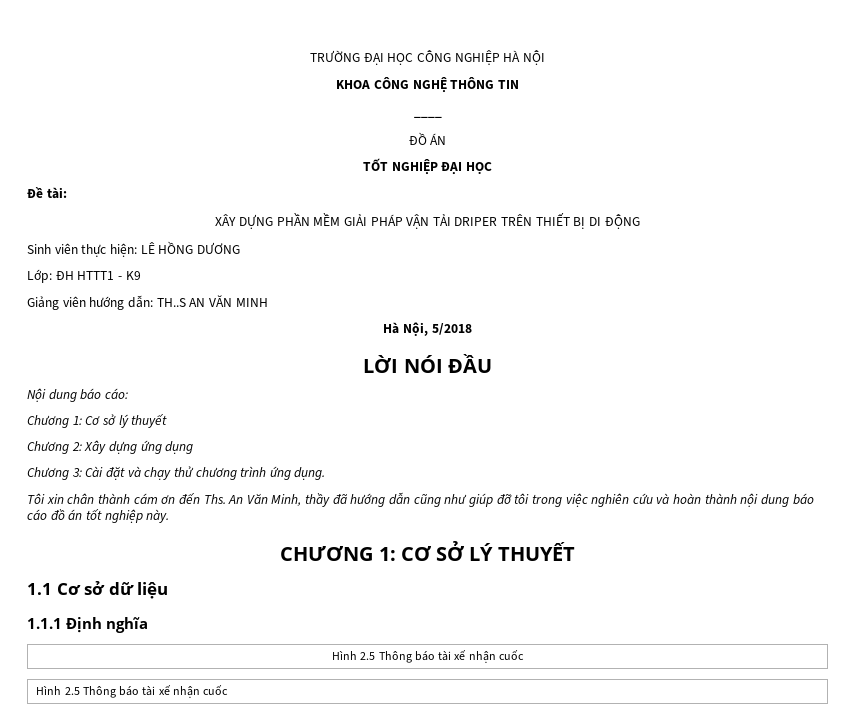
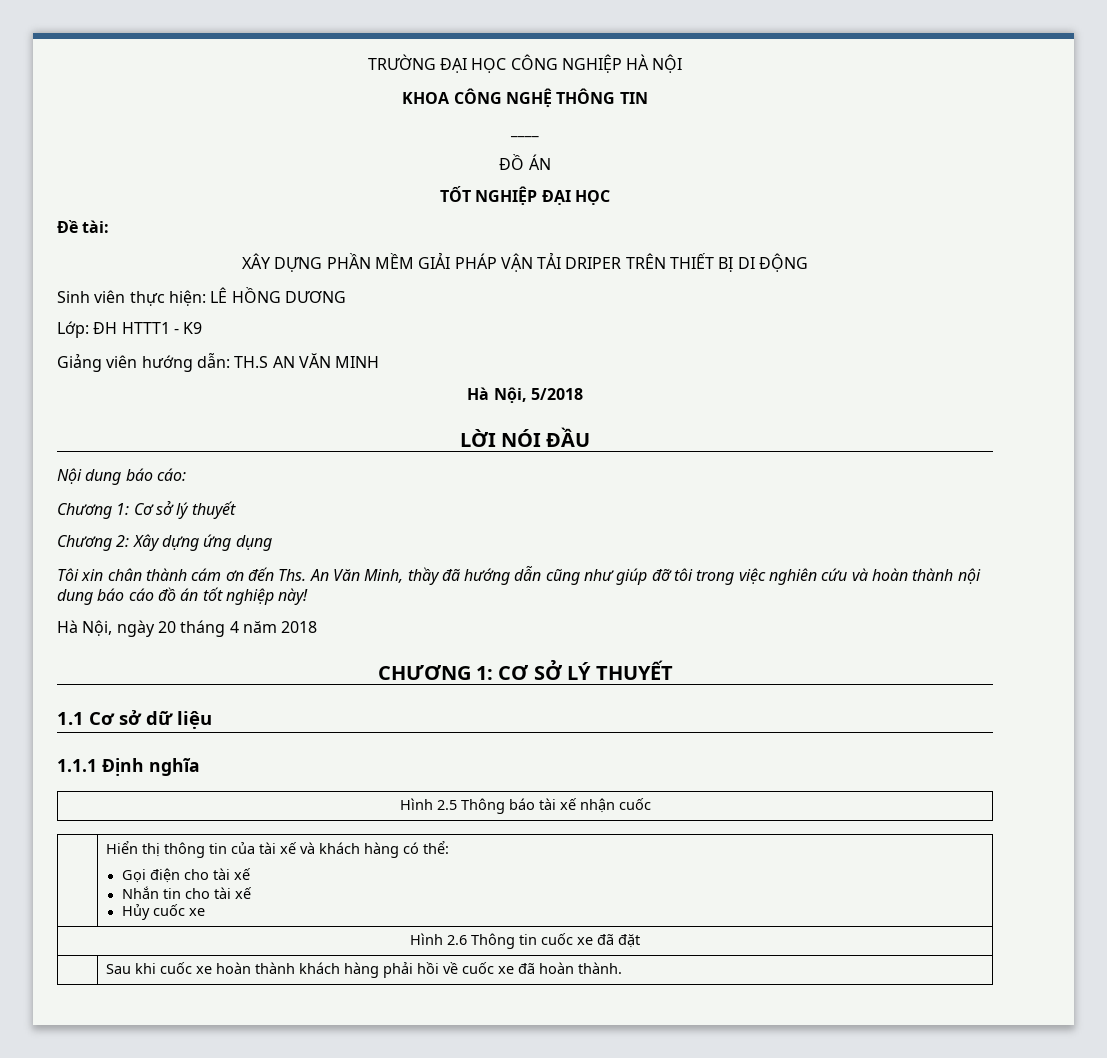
[156,298,186,307] TH..S -> [234,356,269,368] TH.S
[27,466,326,480] // Chương 3: Cài đặt và chạy thử chương trình ứng dụng. -> (272, 543) none
[146,509,170,523] này. -> [278,588,309,605] [57,620,318,637] này! // Hà Nội, ngày 20 tháng 4 năm 2018
[36,685,229,698] Hình 2.5 Thông báo tài xế nhận cuốc -> [105,841,449,858] [121,868,251,883] [121,886,252,899] [121,904,205,920] [410,933,640,949] [105,962,622,978] | Hiển thị thông tin của tài xế và khách hàng có thể: // Gọi điện cho tài xế // Nhắn tin cho tài xế // Hủy cuốc xe // Hình 2.6 Thông tin cuốc xe đã đặt // | Sau khi cuốc xe hoàn thành khách hàng phải hồi về cuốc xe đã hoàn thành.

